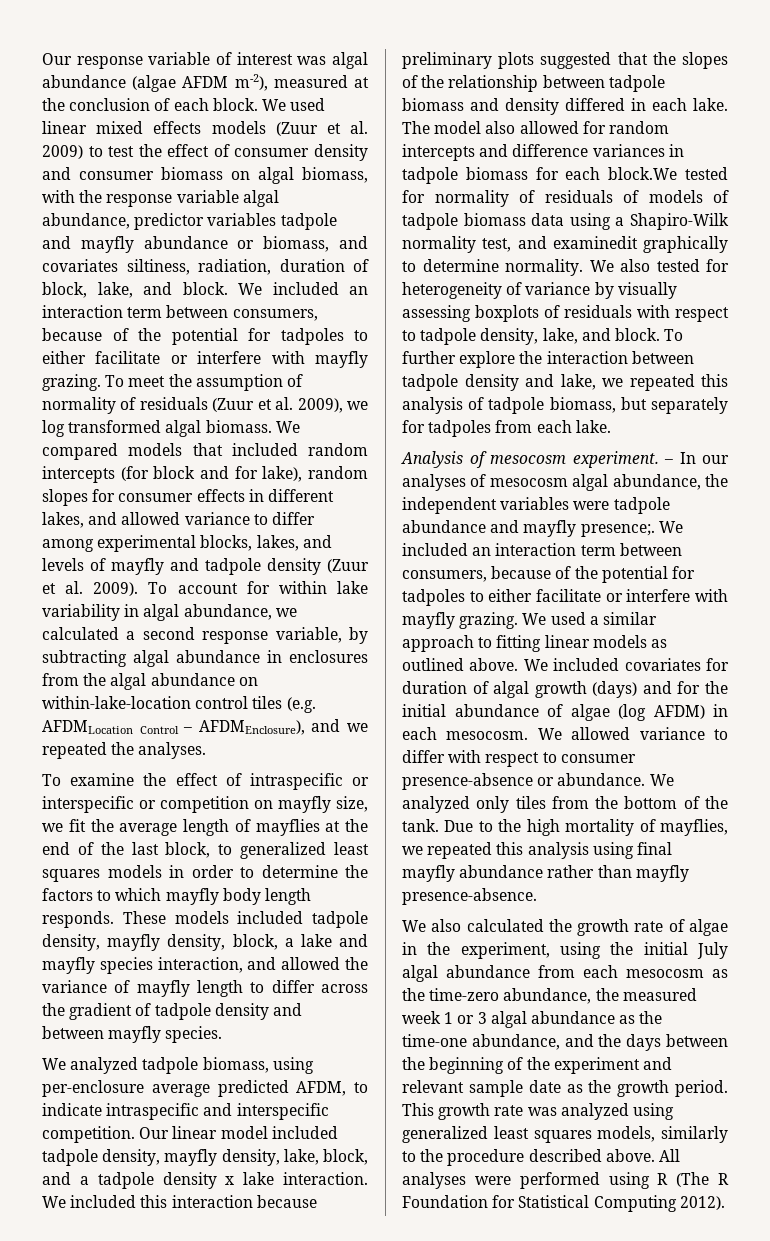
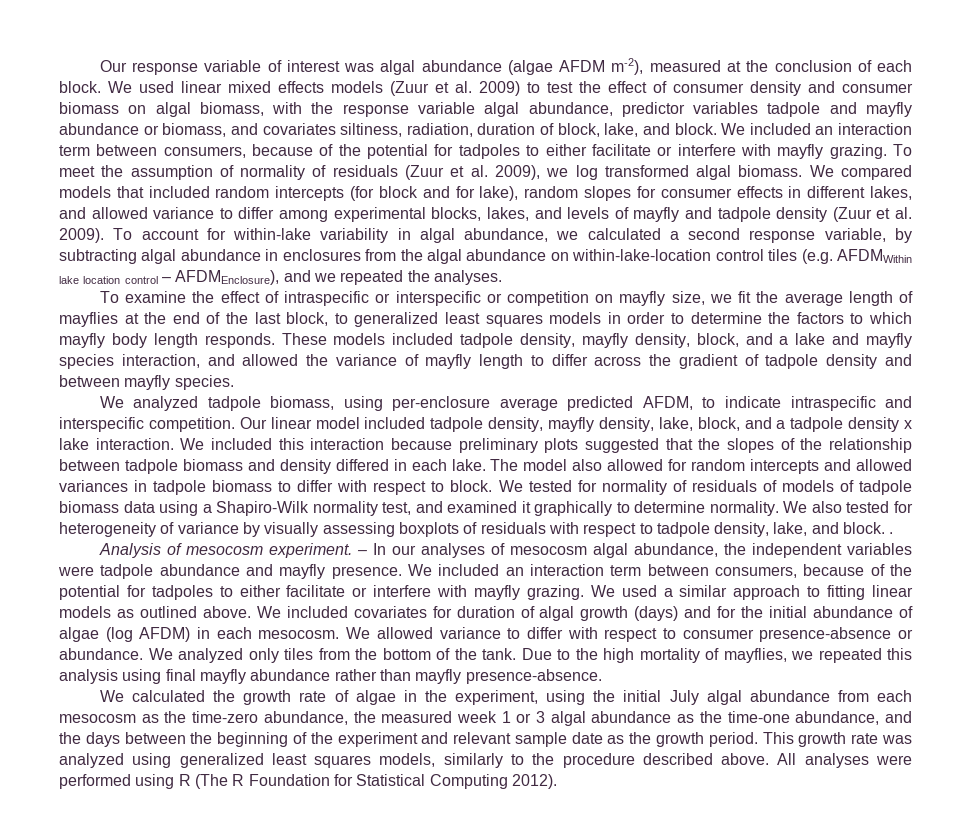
[278,581,368,594] within lake -> [233,228,312,240] within-lake
[42,720,179,734] AFDMLocation Control -> [837,249,913,263] [59,276,158,284] AFDMWithin lake location control
(278, 942) none -> [745,333,773,345] and
[512,144,589,157] difference -> [856,459,913,471] allowed
[535,167,678,180] for each block.We -> [278,480,523,495] to differ with respect to block. We
[552,236,638,249] examinedit -> [447,501,531,513] examined it
[664,329,684,341] [402,351,694,368] [402,374,728,391] [402,397,728,414] [402,420,611,437] To further explore the interaction between tadpole density and lake, we repeated this analysis of tadpole biomass, but separately for tadpoles from each lake. -> [889,532,894,534] .
[580,524,655,537] presence;. -> [331,566,402,579] presence.
[431,919,462,932] also -> (124, 696) none

